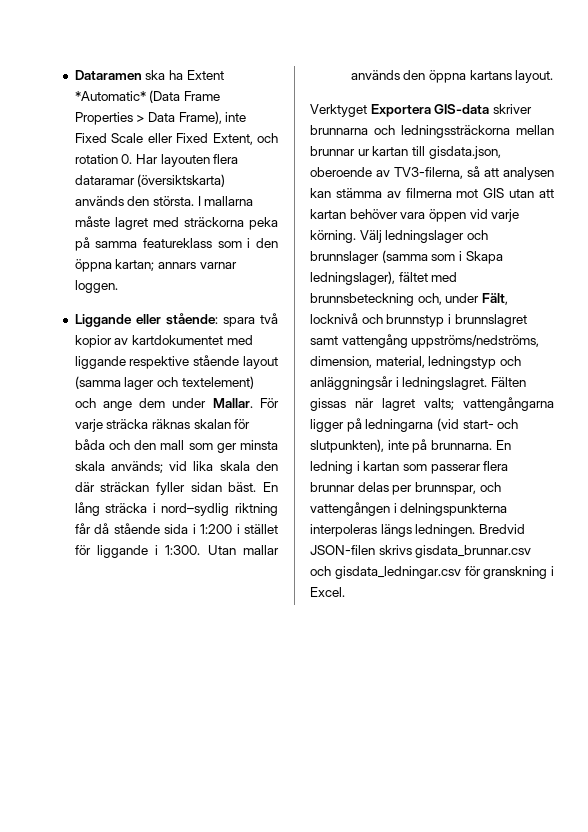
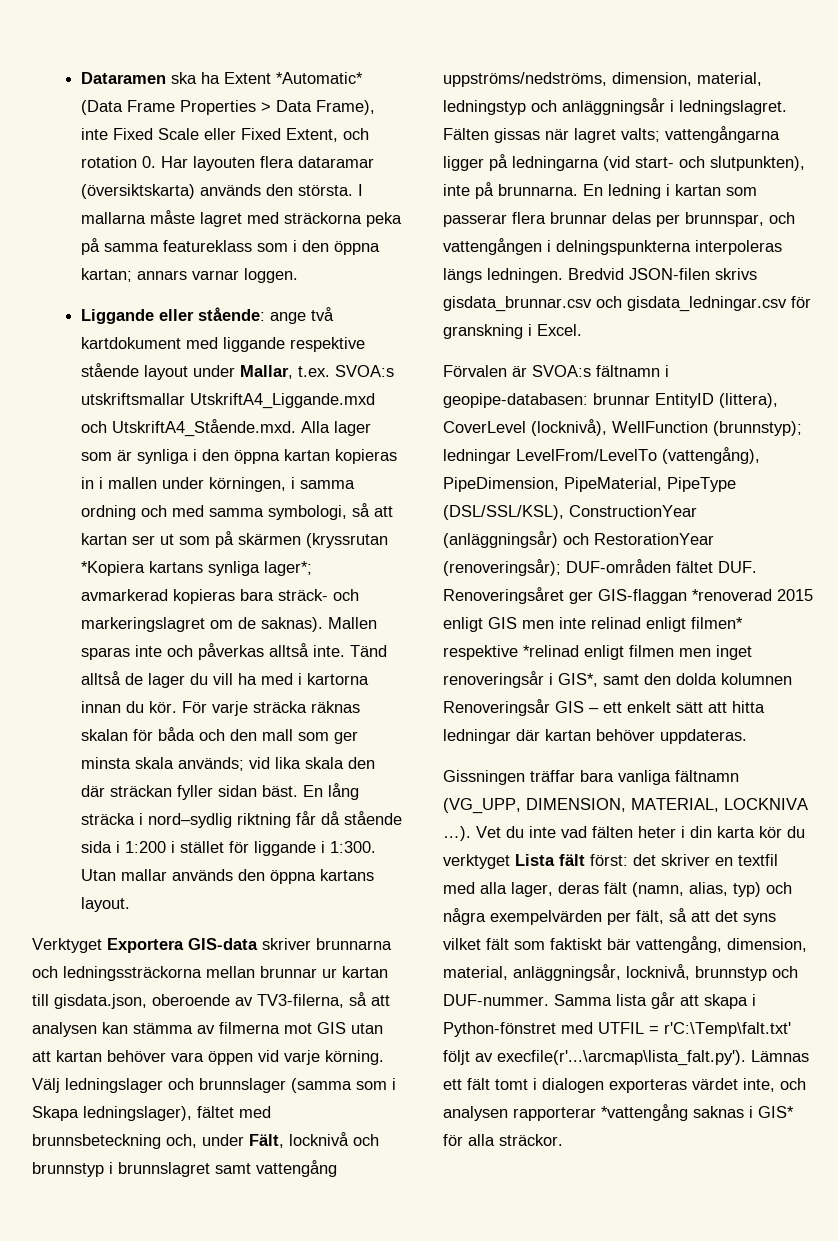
[222,313,278,327] [74,335,224,348] spara två kopior av kartdokumentet -> [269,307,334,324] [80,337,181,349] ange två kartdokument
[74,376,254,390] [74,398,253,411] (samma lager och textelement) och ange dem under Mallar. -> [192,365,394,379] [80,393,375,409] [80,419,371,437] [80,449,397,464] [80,477,355,492] [80,503,393,520] [80,531,388,548] [80,561,312,576] [80,589,359,604] [80,617,377,632] [80,643,387,660] [80,671,369,688] [80,701,177,713] under Mallar, t.ex. SVOA:s utskriftsmallar UtskriftA4_Liggande.mxd och UtskriftA4_Stående.mxd. Alla lager som är synliga i den öppna kartan kopieras in i mallen under körningen, i samma ordning och med samma symbologi, så att kartan ser ut som på skärmen (kryssrutan *Kopiera kartans synliga lager*; avmarkerad kopieras bara sträck- och markeringslagret om de saknas). Mallen sparas inte och påverkas alltså inte. Tänd alltså de lager du vill ha med i kartorna innan du kör.
(345, 592) none -> [443,365,669,377] [443,393,778,408] [443,419,802,436] [443,447,760,464] [443,477,736,492] [443,505,697,520] [443,531,714,548] [443,559,757,576] [443,587,813,604] [443,617,743,632] [443,645,752,660] [443,671,792,688] [443,699,765,716] [443,729,747,744] [443,770,739,785] [443,798,808,814] [443,826,805,841] [443,854,778,869] [443,882,792,897] [443,908,776,925] [443,936,807,953] [443,964,798,981] [443,992,756,1009] [443,1022,791,1037] [443,1050,809,1066] [443,1078,806,1093] [443,1104,794,1121] [443,1134,563,1146] // Förvalen är SVOA:s fältnamn i geopipe-databasen: brunnar EntityID (littera), CoverLevel (locknivå), WellFunction (brunnstyp); ledningar LevelFrom/LevelTo (vattengång), PipeDimension, PipeMaterial, PipeType (DSL/SSL/KSL), ConstructionYear (anläggningsår) och RestorationYear (renoveringsår); DUF-områden fältet DUF. Renoveringsåret ger GIS-flaggan *renoverad 2015 enligt GIS men inte relinad enligt filmen* respektive *relinad enligt filmen men inget renoveringsår i GIS*, samt den dolda kolumnen Renoveringsår GIS – ett enkelt sätt att hitta ledningar där kartan behöver uppdateras. // Gissningen träffar bara vanliga fältnamn (VG_UPP, DIMENSION, MATERIAL, LOCKNIVA …). Vet du inte vad fälten heter i din karta kör du verktyget Lista fält först: det skriver en textfil med alla lager, deras fält (namn, alias, typ) och några exempelvärden per fält, så att det syns vilket fält som faktiskt bär vattengång, dimension, material, anläggningsår, locknivå, brunnstyp och DUF-nummer. Samma lista går att skapa i Python-fönstret med UTFIL = r'C:\Temp\falt.txt' följt av execfile(r'...\arcmap\lista_falt.py'). Lämnas ett fält tomt i dialogen exporteras värdet inte, och analysen rapporterar *vattengång saknas i GIS* för alla sträckor.

